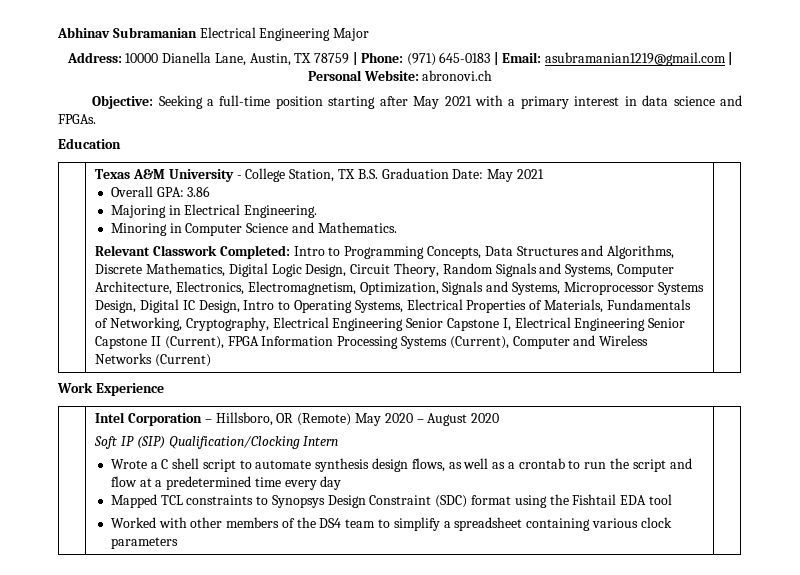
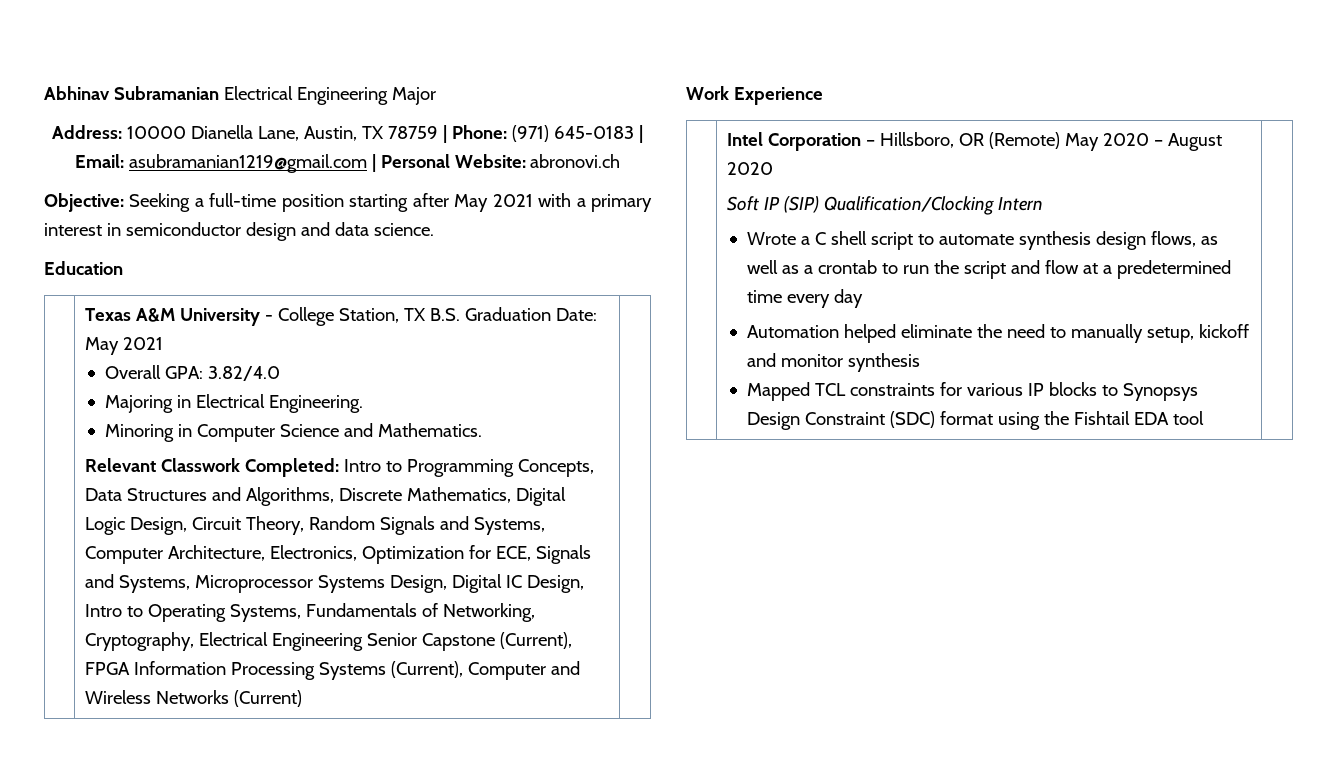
[642,95,743,106] [58,114,96,124] data science and FPGAs. -> [125,222,434,241] semiconductor design and data science.
[187,186,211,197] 3.86 -> [208,366,281,381] 3.82/4.0
[247,281,439,295] Electromagnetism, Optimization, -> [361,545,531,564] Optimization for ECE,
[406,299,603,313] Electrical Properties of Materials, -> (301, 613) none
[502,317,686,331] [95,336,162,349] I, Electrical Engineering Senior Capstone II -> (495, 642) none
(342, 483) none -> [747,324,1250,343] [747,353,921,372] // Automation helped eliminate the need to manually setup, kickoff and monitor synthesis
(254, 500) none -> [940,382,1098,396] for various IP blocks
[110,517,672,531] [110,537,178,549] // Worked with other members of the DS4 team to simplify a spreadsheet containing various clock parameters -> (1205, 418) none

